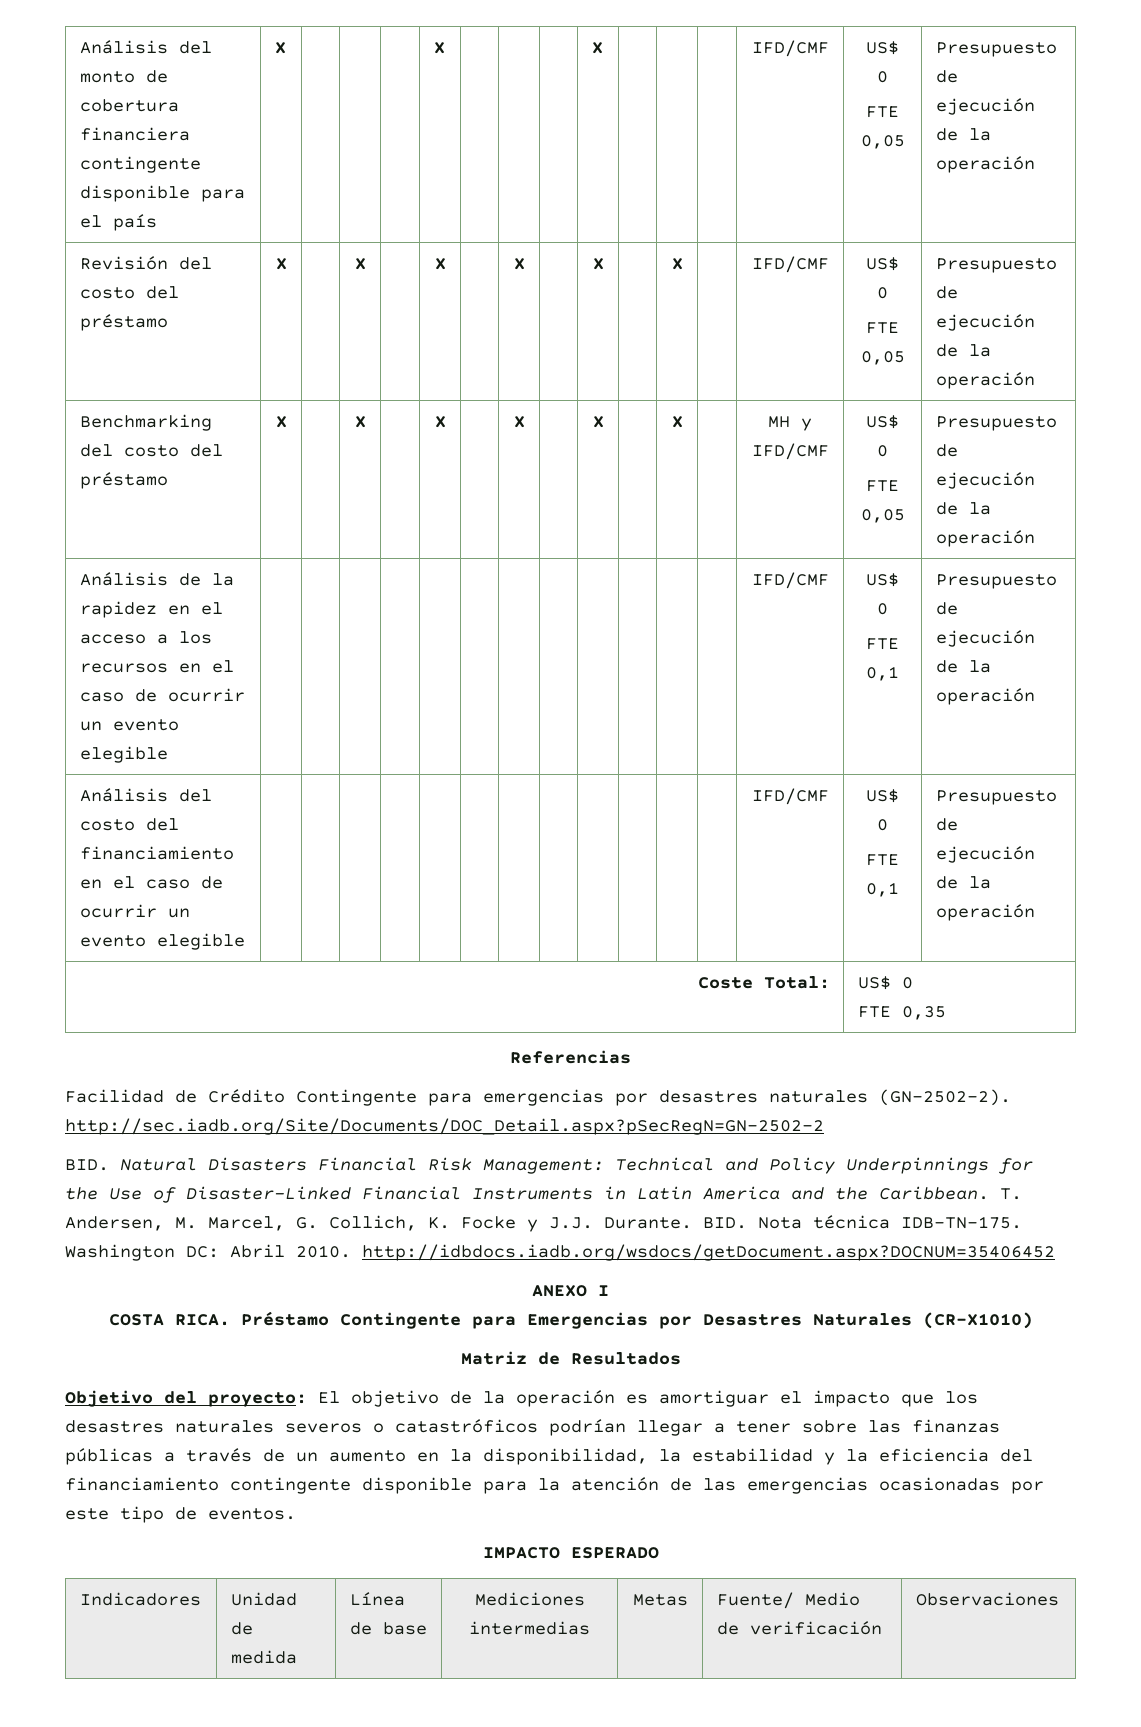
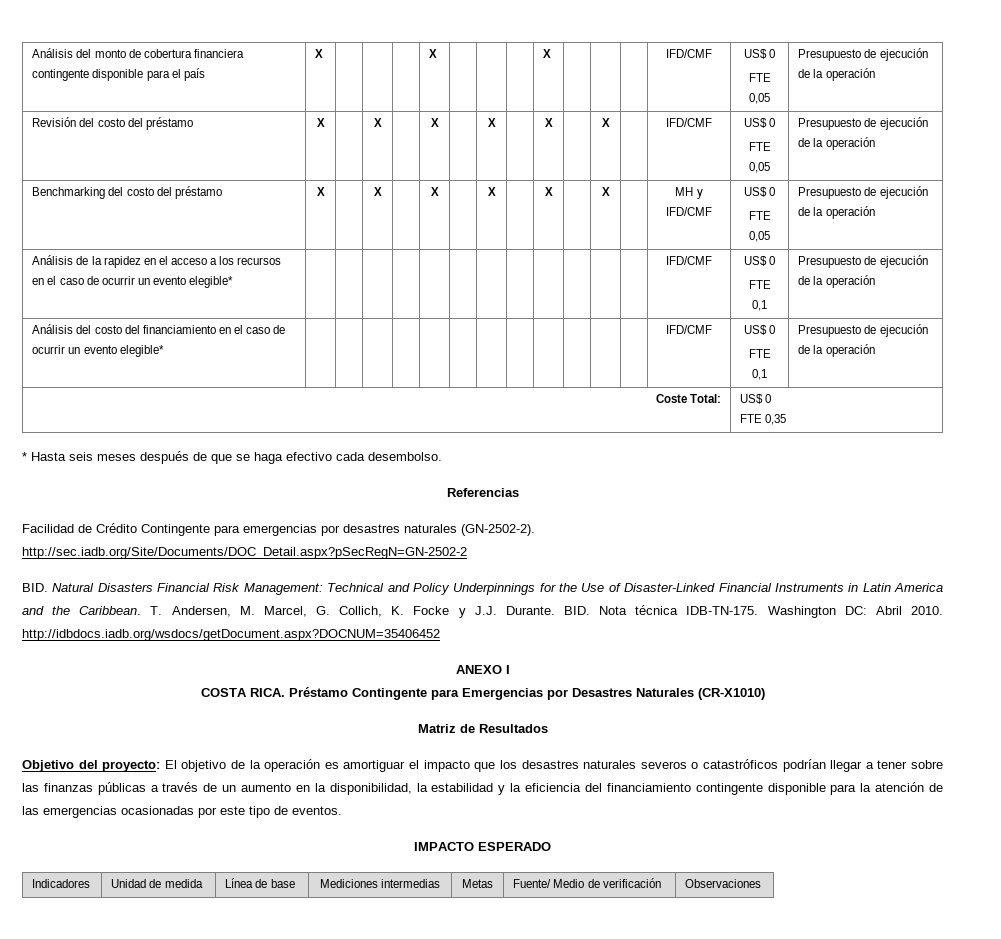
[79,746,168,763] elegible -> [189,276,234,288] elegible*
[156,933,245,950] elegible -> [119,345,164,357] elegible*
(946, 1013) none -> [22,451,442,464] // * Hasta seis meses después de que se haga efectivo cada desembolso.

